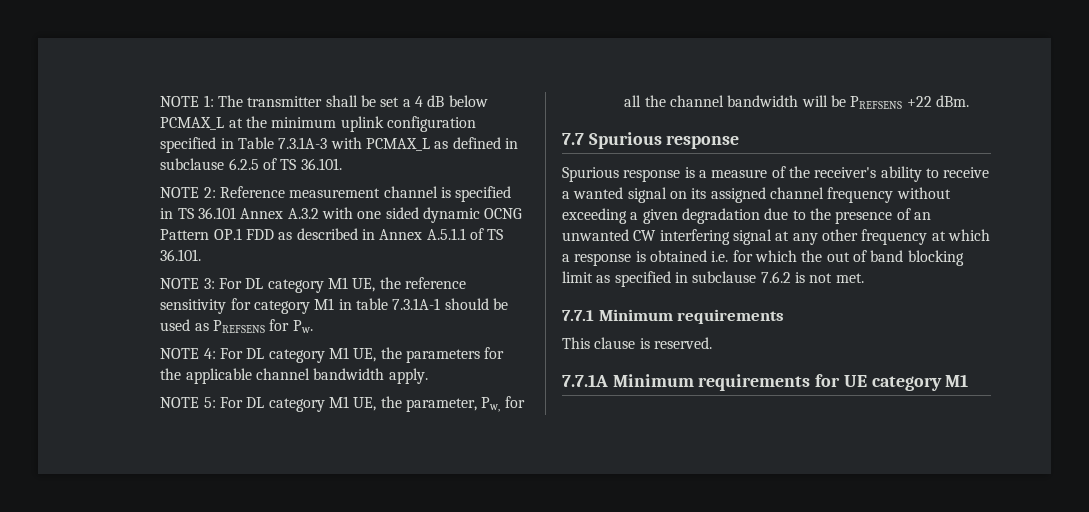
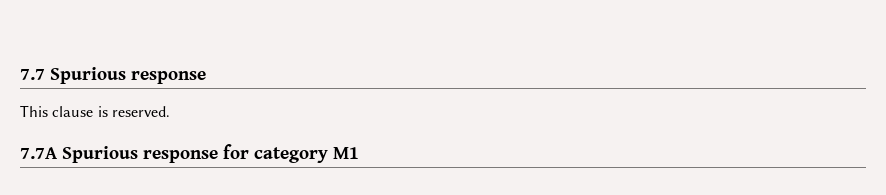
[160,95,488,107] [160,116,476,132] [160,137,518,153] [160,158,342,170] [160,186,512,202] [160,207,523,223] [160,228,504,240] [160,249,202,261] [160,277,466,293] [160,298,508,314] [160,319,313,333] [160,347,505,363] [160,368,428,384] [160,396,525,412] [624,95,969,109] [562,132,740,149] [562,166,990,182] [562,187,951,203] [562,208,931,224] [562,229,990,245] [562,250,964,266] [562,271,864,287] [562,309,785,324] NOTE 1: The transmitter shall be set a 4 dB below PCMAX_L at the minimum uplink configuration specified in Table 7.3.1A-3 with PCMAX_L as defined in subclause 6.2.5 of TS 36.101. // NOTE 2: Reference measurement channel is specified in TS 36.101 Annex A.3.2 with one sided dynamic OCNG Pattern OP.1 FDD as described in Annex A.5.1.1 of TS 36.101. // NOTE 3: For DL category M1 UE, the reference sensitivity for category M1 in table 7.3.1A-1 should be used as PREFSENS for Pw. // NOTE 4: For DL category M1 UE, the parameters for the applicable channel bandwidth apply. // NOTE 5: For DL category M1 UE, the parameter, Pw, for all the channel bandwidth will be PREFSENS +22 dBm. // 7.7 Spurious response // Spurious response is a measure of the receiver's ability to receive a wanted signal on its assigned channel frequency without exceeding a given degradation due to the presence of an unwanted CW interfering signal at any other frequency at which a response is obtained i.e. for which the out of band blocking limit as specified in subclause 7.6.2 is not met. // 7.7.1 Minimum requirements -> [20,67,206,84] 7.7 Spurious response
[562,374,867,391] 7.7.1A Minimum requirements for UE -> [20,144,249,163] 7.7A Spurious response for

